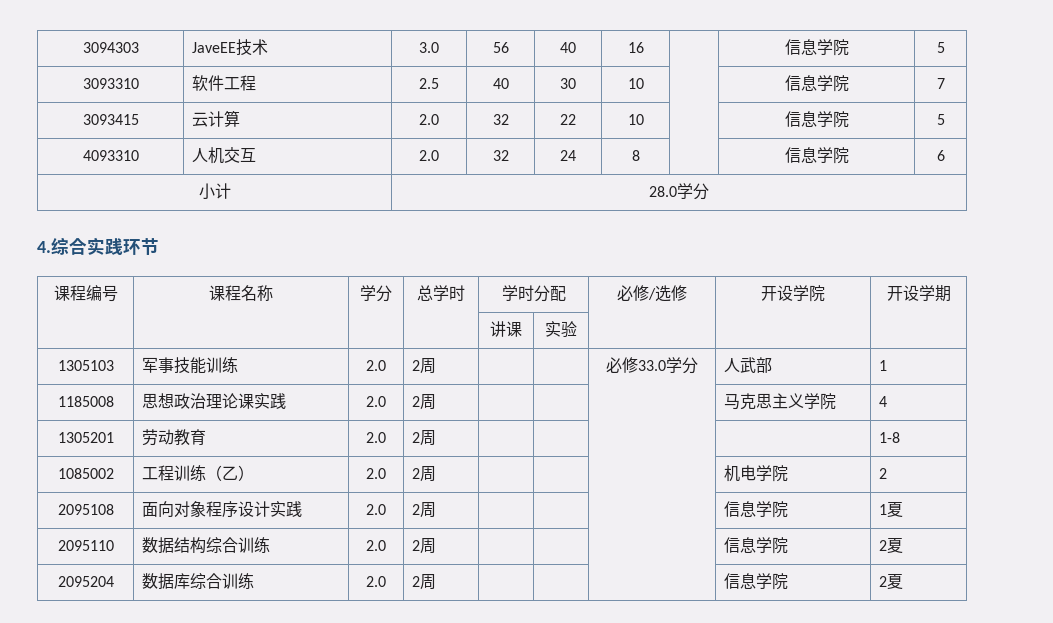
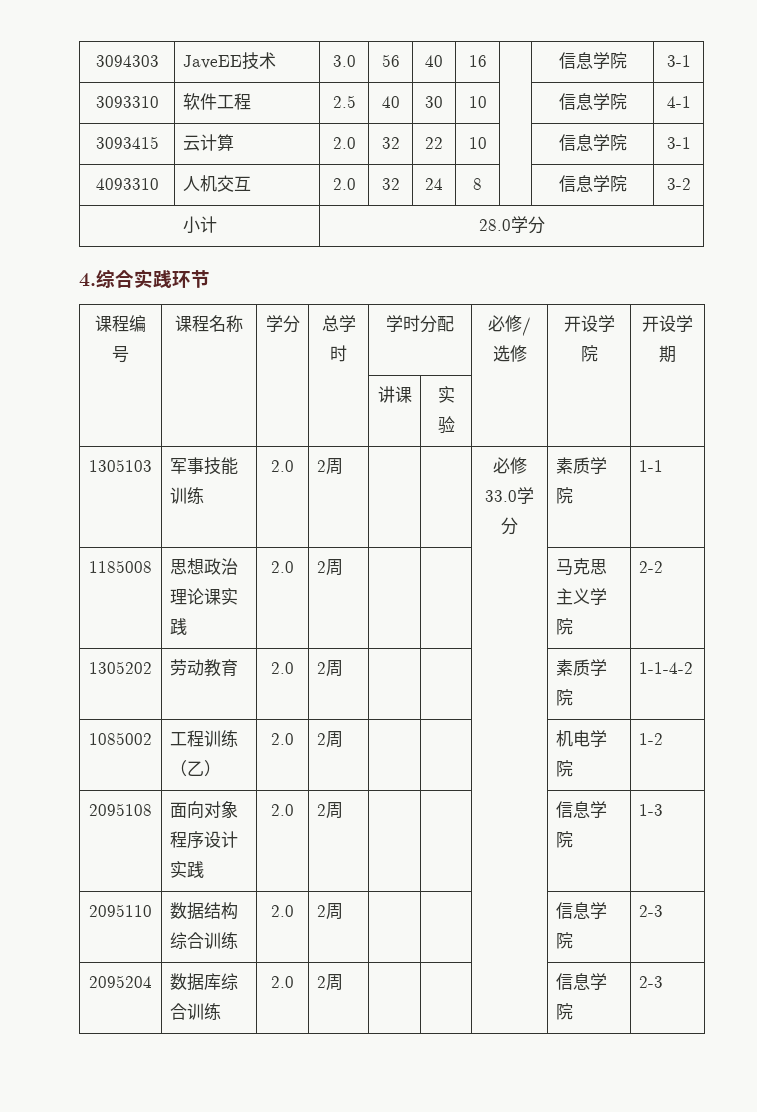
[936,42,945,53] 5 -> [666,55,691,67] 3-1
[936,78,945,89] 7 -> [666,96,691,108] 4-1
[936,114,945,125] 5 -> [666,137,691,149] 3-1
[936,150,945,161] 6 -> [666,178,691,190] 3-2
[723,357,772,373] [878,360,887,371] 人武部 | 1 -> [556,457,608,474] [556,487,574,504] [639,460,664,472] 素质学院 | 1-1
[878,396,887,407] [57,432,114,443] 4 // 1305201 -> [639,561,664,573] [89,661,152,674] 2-2 // 1305202
[878,432,900,443] | 1-8 -> [556,659,608,676] [556,689,574,706] [639,662,694,674] 素质学院 | 1-1-4-2
[878,468,887,479] 2 -> [639,733,664,745] 1-2
[878,502,903,517] 1夏 -> [639,804,664,816] 1-3
[878,538,903,553] 2夏 -> [639,905,664,917] 2-3
[878,574,903,589] 2夏 -> [639,976,664,988] 2-3

